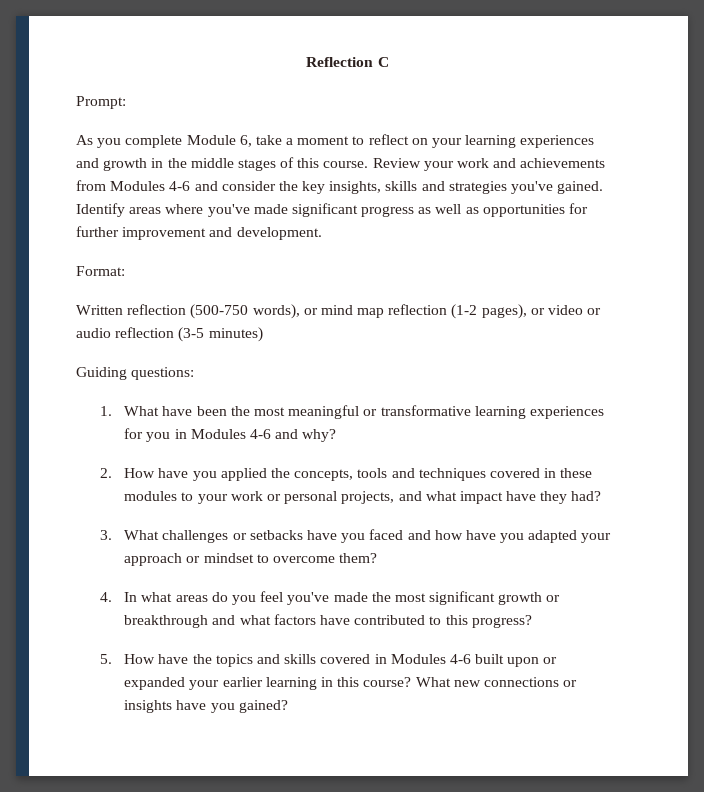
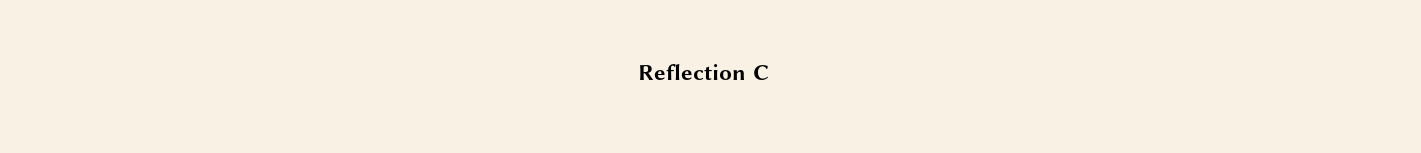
[76,96,126,109] [76,134,595,148] [76,157,606,171] [76,180,604,194] [76,203,589,217] [76,226,322,240] [76,266,125,276] [76,304,602,319] [76,327,263,342] [76,367,195,380] [100,405,604,419] [124,428,337,442] [100,468,593,481] [124,491,602,504] [100,529,612,543] [124,553,378,566] [100,591,561,605] [124,614,532,628] [100,654,558,667] [124,677,578,690] [124,700,288,713] // Prompt: // As you complete Module 6, take a moment to reflect on your learning experiences and growth in the middle stages of this course. Review your work and achievements from Modules 4-6 and consider the key insights, skills and strategies you've gained. Identify areas where you've made significant progress as well as opportunities for further improvement and development. // Format: // Written reflection (500-750 words), or mind map reflection (1-2 pages), or video or audio reflection (3-5 minutes) // Guiding questions: // 1. What have been the most meaningful or transformative learning experiences for you in Modules 4-6 and why? // 2. How have you applied the concepts, tools and techniques covered in these modules to your work or personal projects, and what impact have they had? // 3. What challenges or setbacks have you faced and how have you adapted your approach or mindset to overcome them? // 4. In what areas do you feel you've made the most significant growth or breakthrough and what factors have contributed to this progress? // 5. How have the topics and skills covered in Modules 4-6 built upon or expanded your earlier learning in this course? What new connections or insights have you gained? -> (769, 72) none

